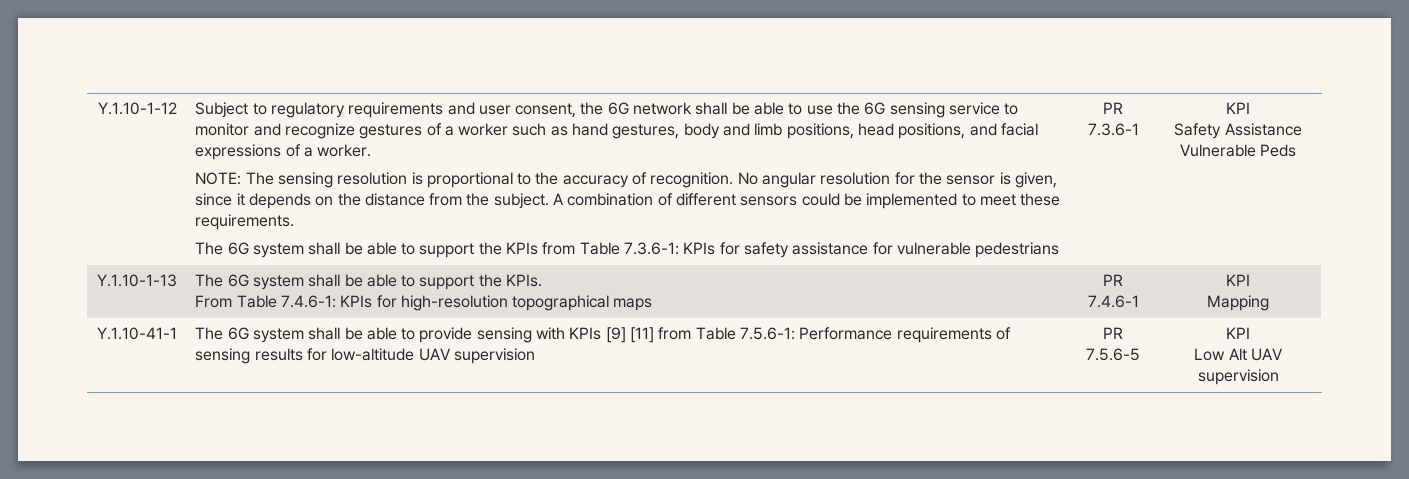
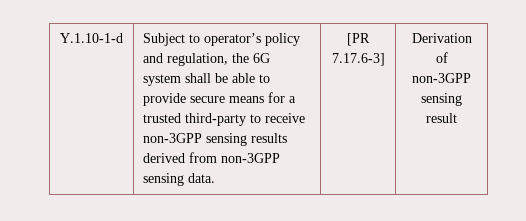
[97,102,177,115] Y.1.10-1-12 -> [60,33,123,43] Y.1.10-1-d
[270,102,1019,118] [195,123,1038,139] [195,144,372,160] [195,172,1057,188] [195,193,1061,209] [195,214,295,230] [195,242,1060,258] [1103,102,1123,114] [1087,123,1139,136] [1226,102,1250,114] [1174,123,1302,139] [1179,144,1297,157] [97,274,177,287] [195,274,543,290] [195,295,653,311] [1103,274,1123,286] [1087,295,1139,308] [1226,274,1250,286] [1207,295,1269,311] [97,327,177,340] [195,327,224,340] regulatory requirements and user consent, the 6G network shall be able to use the 6G sensing service to monitor and recognize gestures of a worker such as hand gestures, body and limb positions, head positions, and facial expressions of a worker. // NOTE: The sensing resolution is proportional to the accuracy of recognition. No angular resolution for the sensor is given, since it depends on the distance from the subject. A combination of different sensors could be implemented to meet these requirements. // The 6G system shall be able to support the KPIs from Table 7.3.6-1: KPIs for safety assistance for vulnerable pedestrians | PR 7.3.6-1 | KPI // Safety Assistance Vulnerable Peds // Y.1.10-1-13 | The 6G system shall be able to support the KPIs. // From Table 7.4.6-1: KPIs for high-resolution topographical maps | PR 7.4.6-1 | KPI // Mapping // Y.1.10-41-1 | The -> [204,33,301,46] [143,53,250,66] operator’s policy and regulation, the
[476,327,1011,343] [195,348,535,364] [1103,327,1123,339] [1086,348,1140,361] [1226,327,1250,339] [1194,348,1283,361] [1197,369,1279,385] sensing with KPIs [9] [11] from Table 7.5.6-1: Performance requirements of sensing results for low-altitude UAV supervision | PR 7.5.6-5 | KPI // Low Alt UAV supervision -> [190,92,297,103] [143,113,306,126] [143,133,288,146] [143,152,281,163] [143,173,216,186] [347,33,370,46] [331,53,385,66] [411,33,472,43] [435,52,448,63] [411,73,471,83] [420,93,462,106] [425,113,457,123] secure means for a trusted third-party to receive non-3GPP sensing results derived from non-3GPP sensing data. | [PR 7.17.6-3] | Derivation of non-3GPP sensing result

